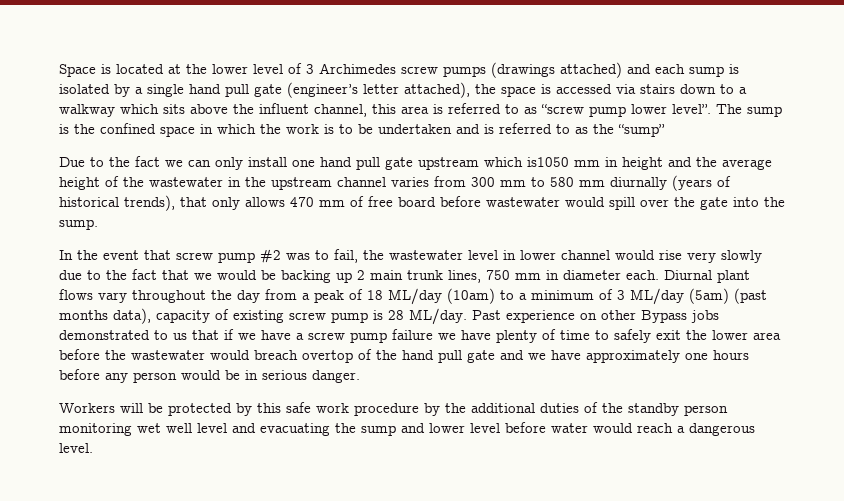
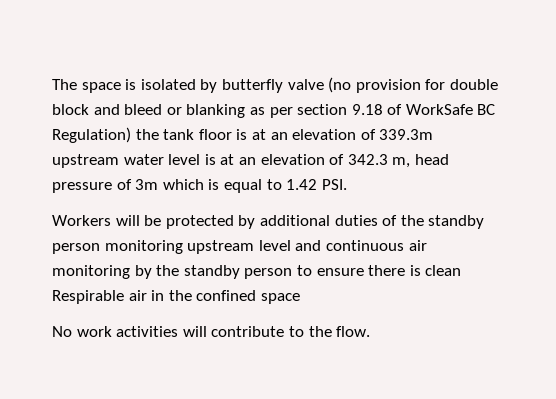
[59,62,739,78] [59,82,747,98] [59,103,782,117] [59,123,665,137] [59,156,772,170] [59,175,731,191] [59,195,785,211] [59,219,98,230] [59,249,762,263] [59,269,750,283] [59,288,767,305] [59,308,719,325] [59,329,781,343] [59,349,749,363] [59,369,360,383] Space is located at the lower level of 3 Archimedes screw pumps (drawings attached) and each sump is isolated by a single hand pull gate (engineer’s letter attached), the space is accessed via stairs down to a walkway which sits above the influent channel, this area is referred to as “screw pump lower level”. The sump is the confined space in which the work is to be undertaken and is referred to as the “sump” // Due to the fact we can only install one hand pull gate upstream which is1050 mm in height and the average height of the wastewater in the upstream channel varies from 300 mm to 580 mm diurnally (years of historical trends), that only allows 470 mm of free board before wastewater would spill over the gate into the sump. // In the event that screw pump #2 was to fail, the wastewater level in lower channel would rise very slowly due to the fact that we would be backing up 2 main trunk lines, 750 mm in diameter each. Diurnal plant flows vary throughout the day from a peak of 18 ML/day (10am) to a minimum of 3 ML/day (5am) (past months data), capacity of existing screw pump is 28 ML/day. Past experience on other Bypass jobs demonstrated to us that if we have a screw pump failure we have plenty of time to safely exit the lower area before the wastewater would breach overtop of the hand pull gate and we have approximately one hours before any person would be in serious danger. -> [52,77,498,93] [52,104,496,118] [52,127,434,143] [52,154,449,168] [52,179,347,193] The space is isolated by butterfly valve (no provision for double block and bleed or blanking as per section 9.18 of WorkSafe BC Regulation) the tank floor is at an elevation of 339.3m upstream water level is at an elevation of 342.3 m, head pressure of 3m which is equal to 1.42 PSI.
[257,402,466,416] this safe work procedure by the -> (256, 222) none
[137,422,755,436] [59,443,93,453] wet well level and evacuating the sump and lower level before water would reach a dangerous level. -> [187,240,427,254] [52,265,462,279] [52,290,300,304] [52,326,371,337] upstream level and continuous air monitoring by the standby person to ensure there is clean Respirable air in the confined space // No work activities will contribute to the flow.

